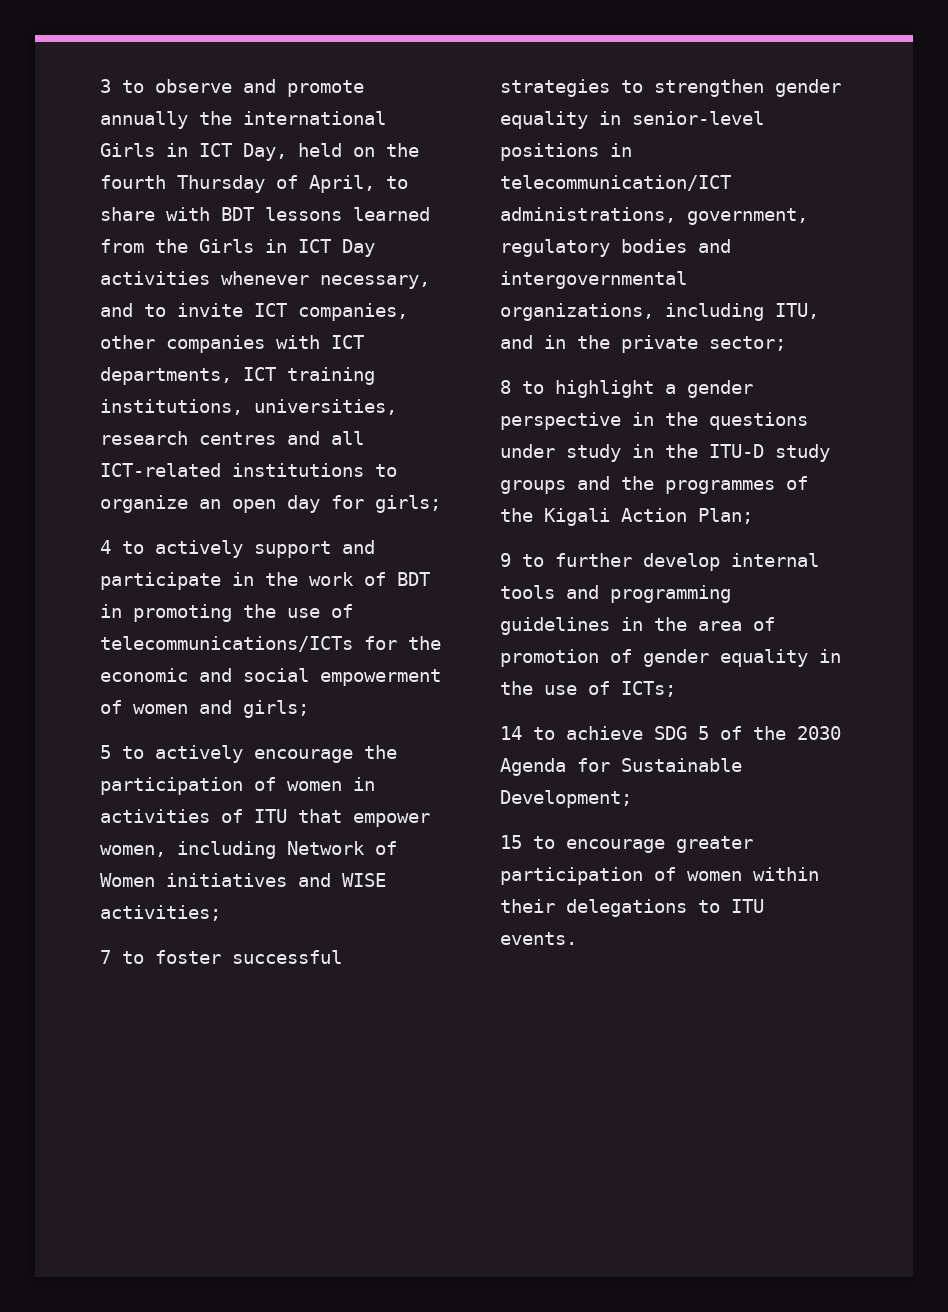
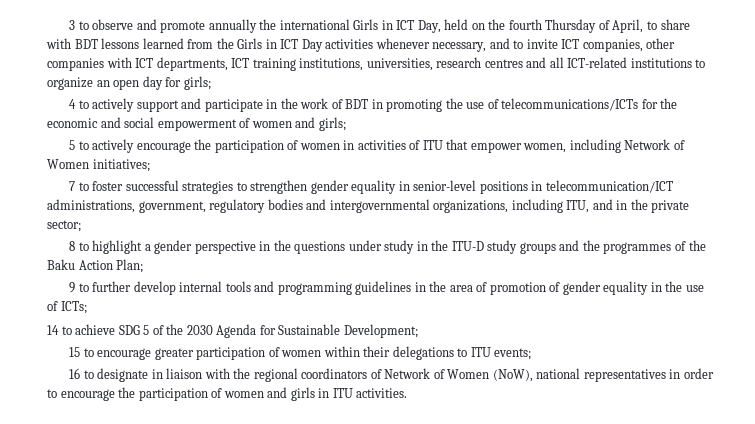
[166,873,386,887] [100,905,221,921] initiatives and WISE activities; -> [92,159,150,172] initiatives;
[544,508,610,526] Kigali -> [47,259,75,270] Baku
[500,932,577,945] events. -> [494,348,532,360] [69,368,714,382] [47,387,408,401] events; // 16 to designate in liaison with the regional coordinators of Network of Women (NoW), national representatives in order to encourage the participation of women and girls in ITU activities.

